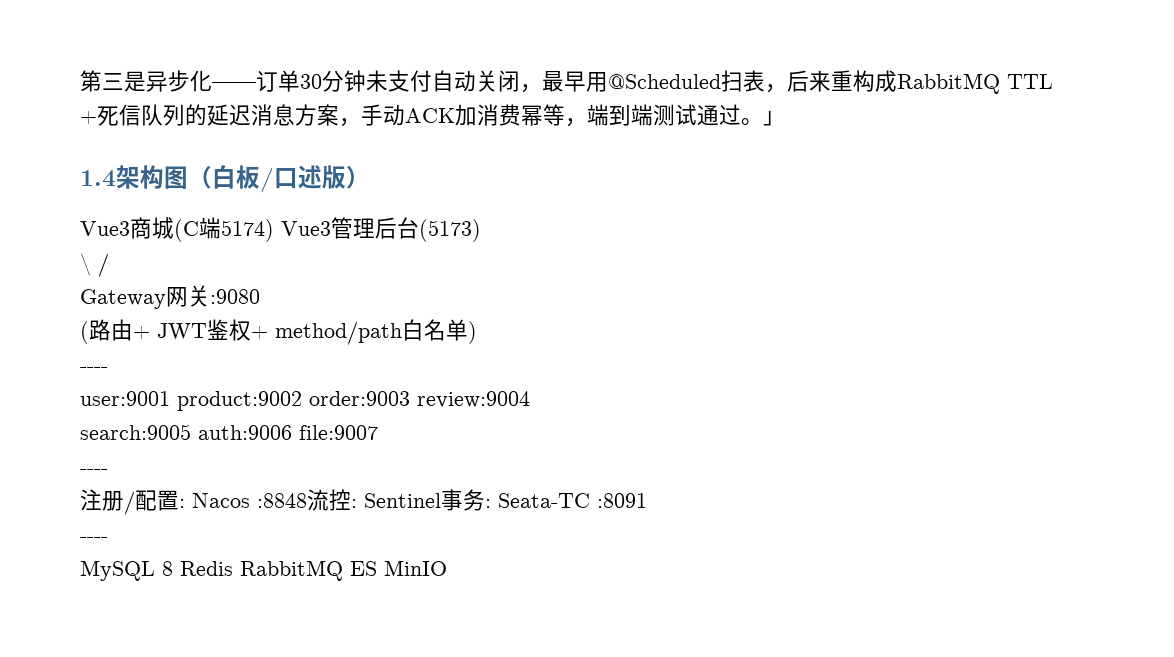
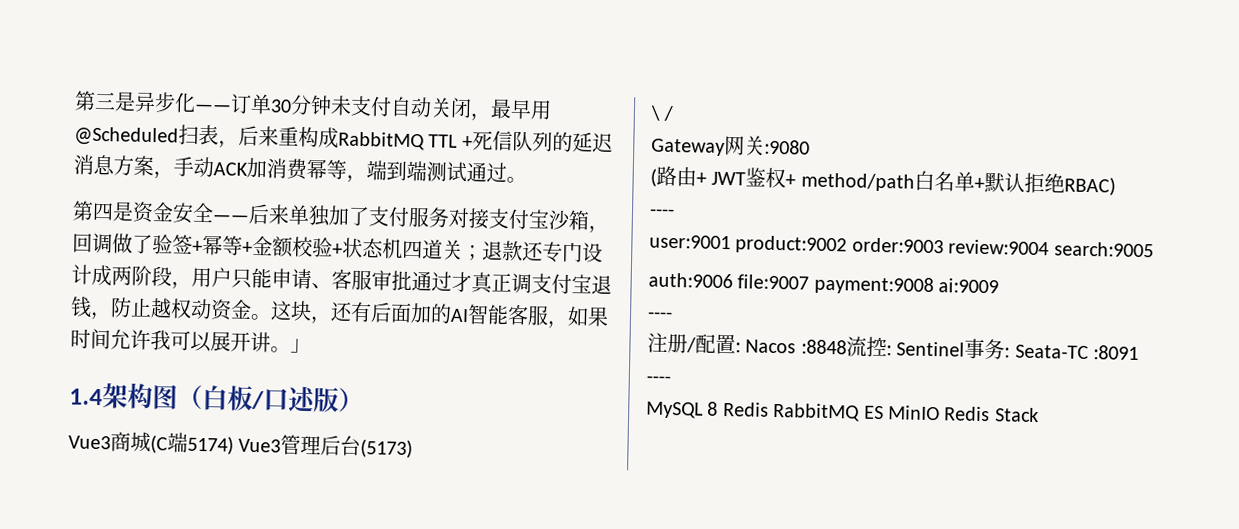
(763, 122) none -> [72,200,609,234] [72,232,603,263] [71,264,612,295] [70,296,609,330] [70,328,291,353] // 第四是资金安全——后来单独加了支付服务对接支付宝沙箱，回调做了验签+幂等+金额校验+状态机四道关；退款还专门设计成两阶段，用户只能申请、客服审批通过才真正调支付宝退钱，防止越权动资金。这块，还有后面加的AI智能客服，如果时间允许我可以展开讲。
[468,321,477,344] ) -> [973,171,1116,196] +默认拒绝RBAC)
[80,424,191,440] // search:9005 -> [1053,241,1154,258] search:9005 //
(378, 432) none -> [813,275,1000,296] payment:9008 ai:9009
(447, 568) none -> [944,406,1039,423] Redis Stack

